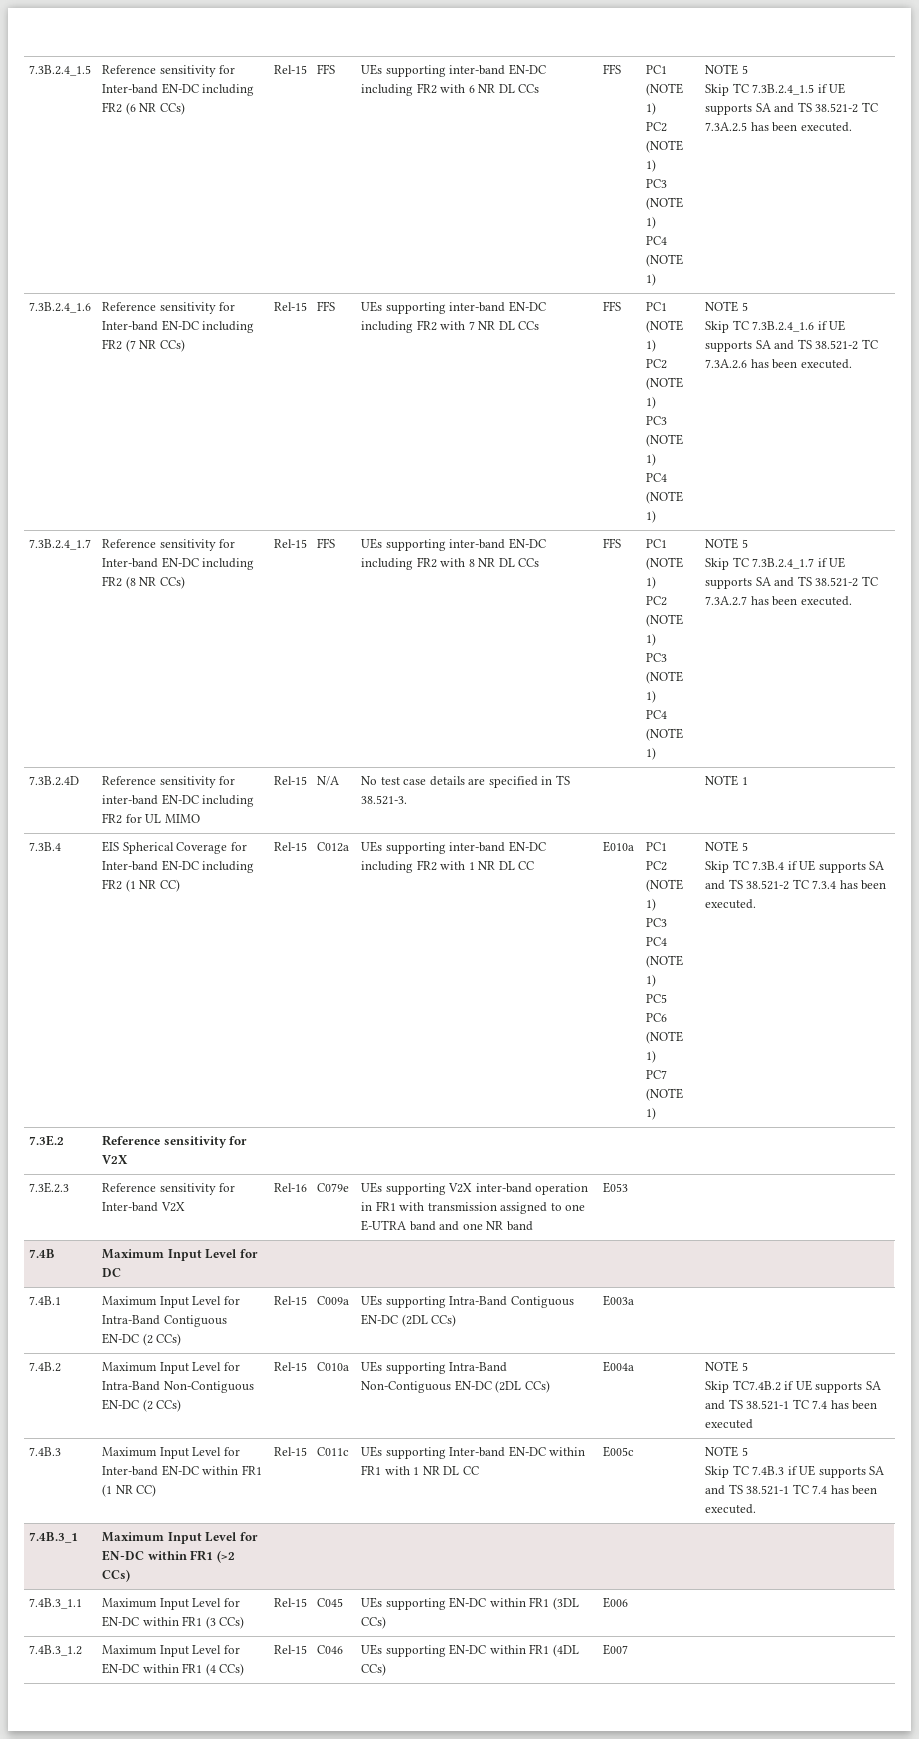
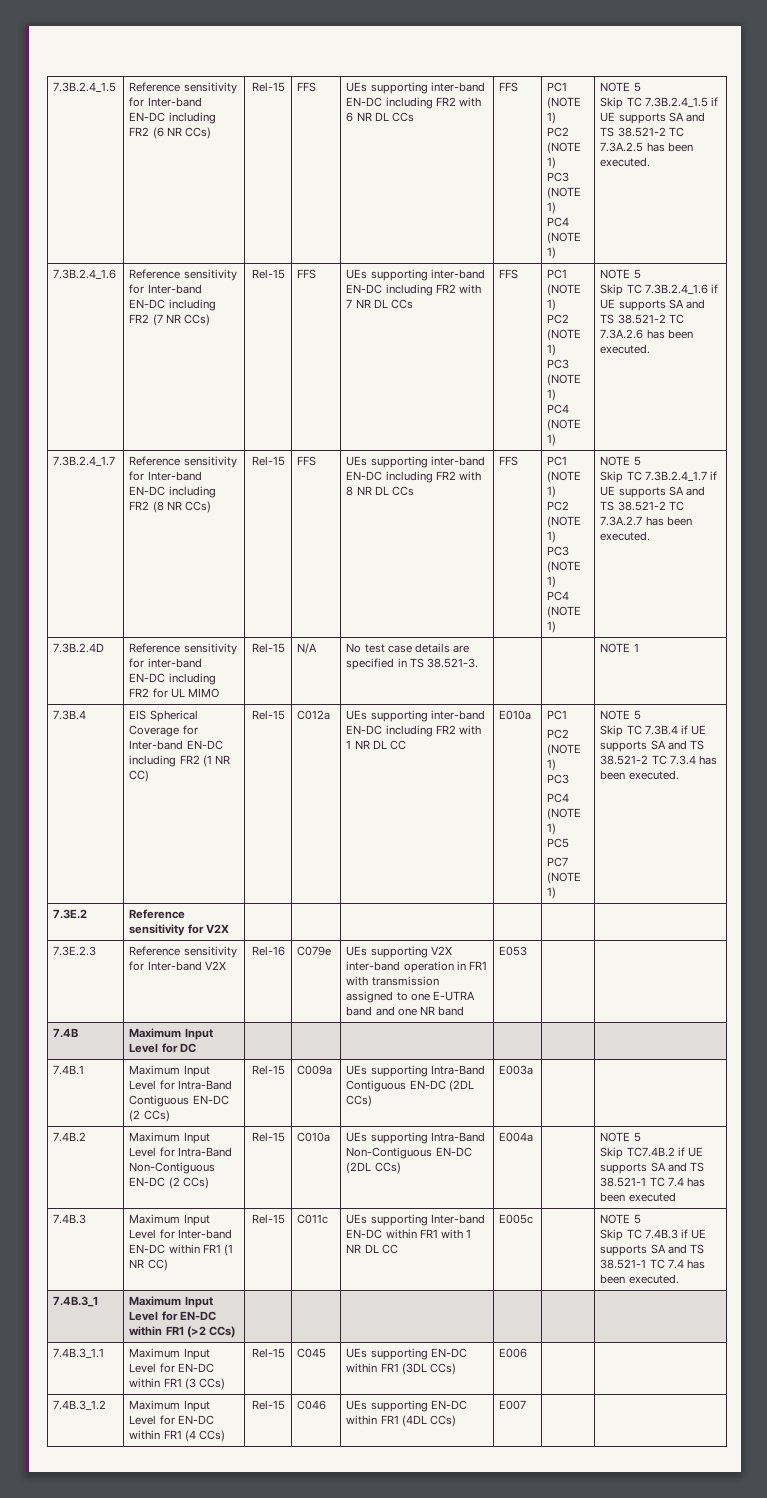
[646,1013,668,1022] [646,1031,684,1044] [646,1050,657,1063] // PC6 (NOTE 1) -> (570, 843) none

